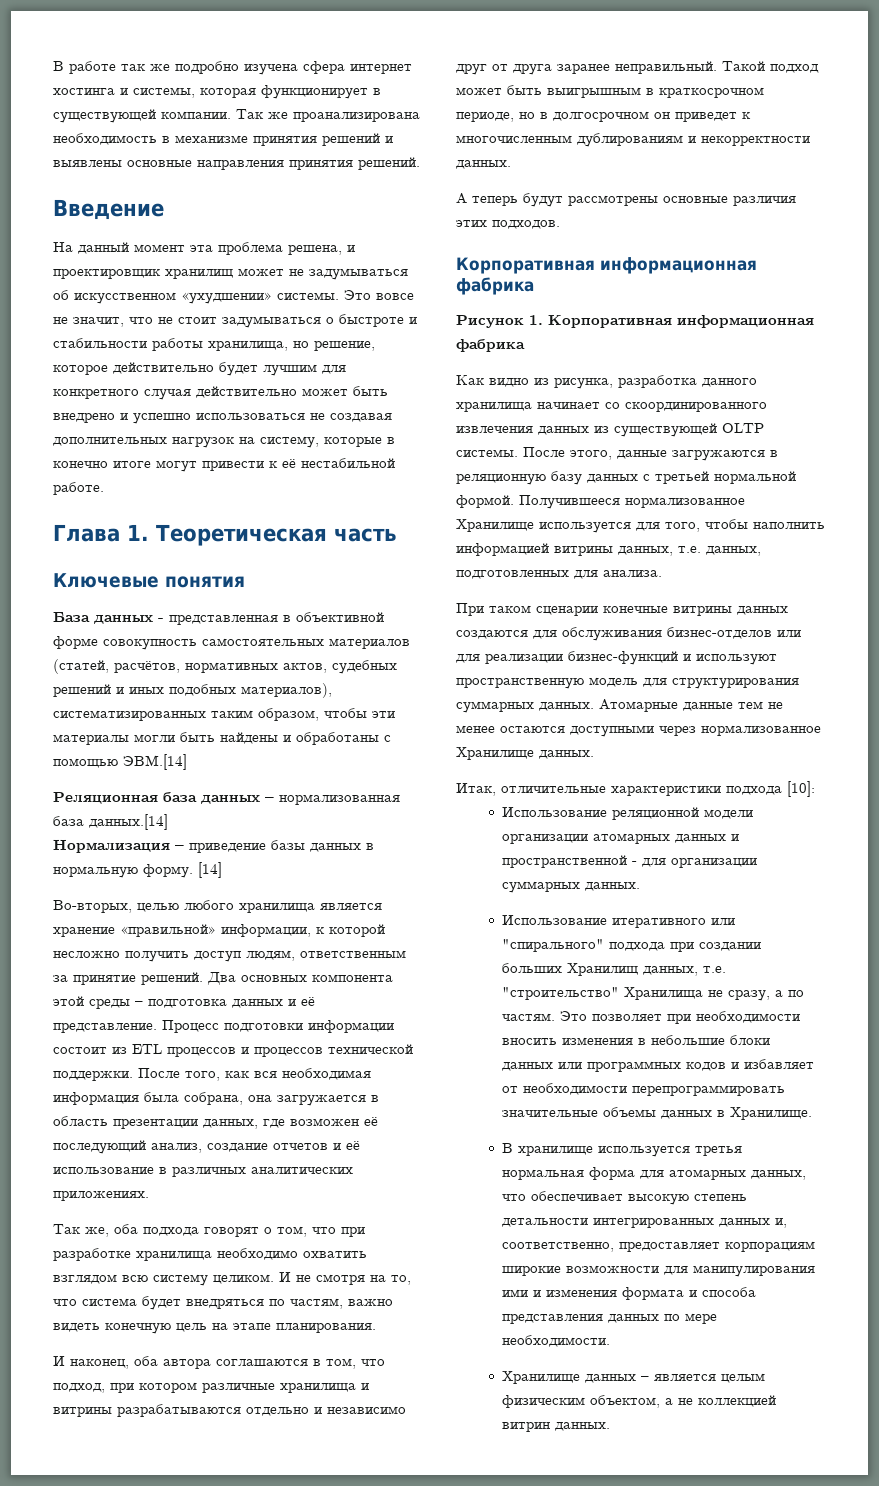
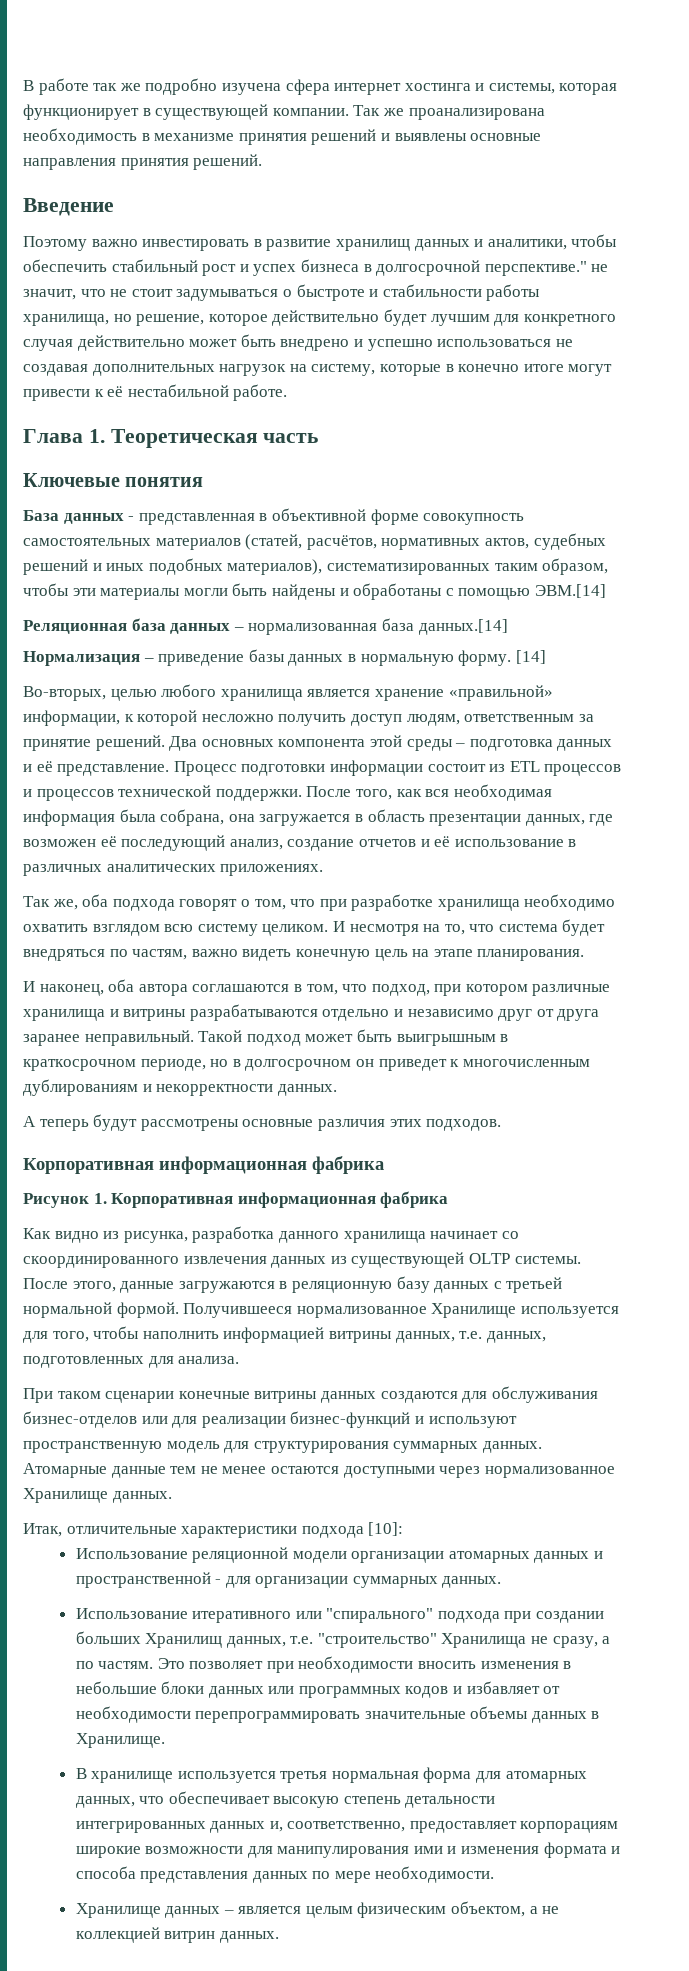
[53,242,355,255] [53,268,408,280] [53,290,414,304] На данный момент эта проблема решена, и проектировщик хранилищ может не задумываться об искусственном «ухудшении» системы. Это вовсе -> [23,234,618,251] [23,259,587,276] Поэтому важно инвестировать в развитие хранилищ данных и аналитики, чтобы обеспечить стабильный рост и успех бизнеса в долгосрочной перспективе."
[296,1274,365,1285] не смотря -> [349,924,419,936] несмотря

